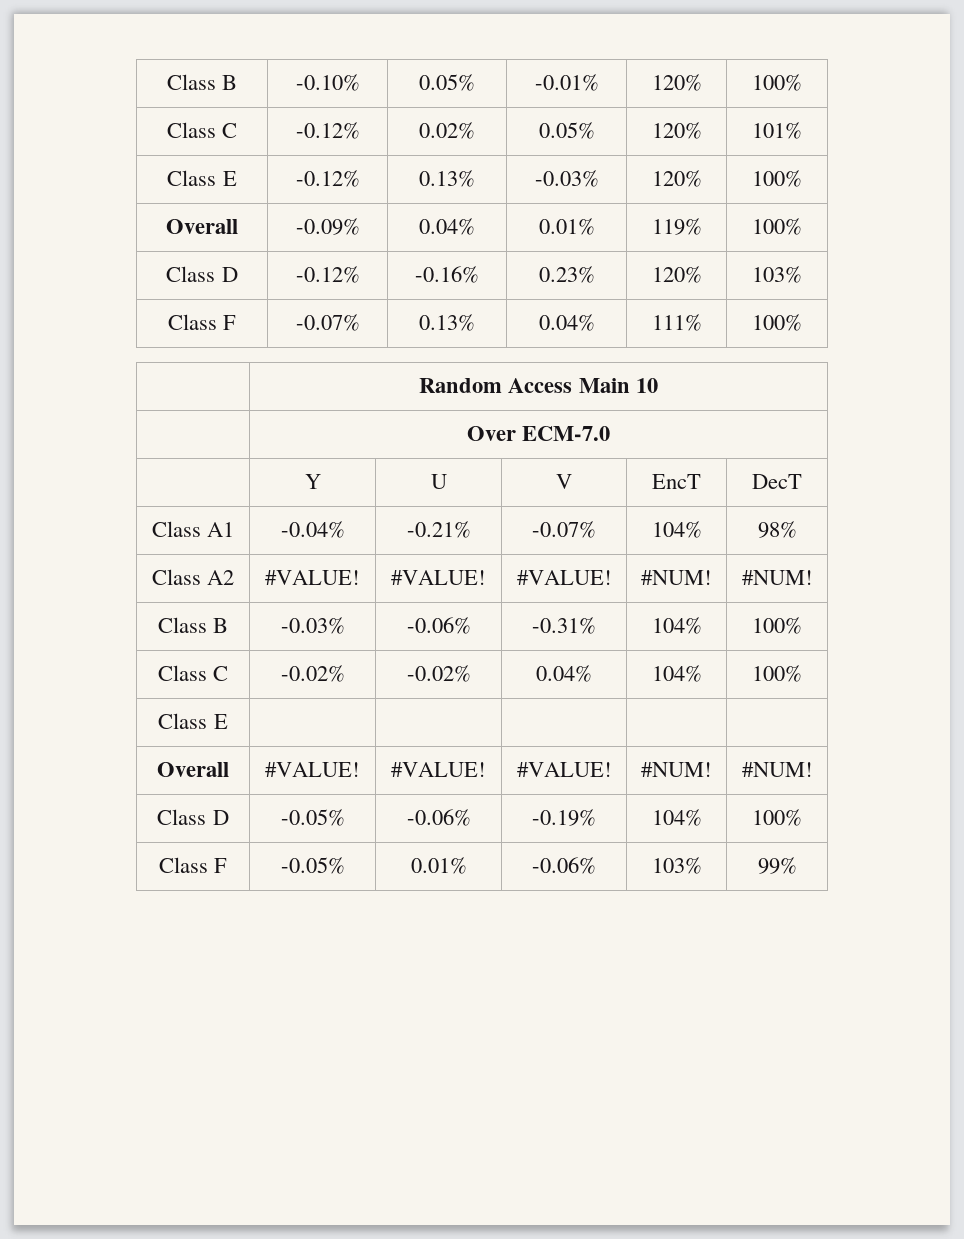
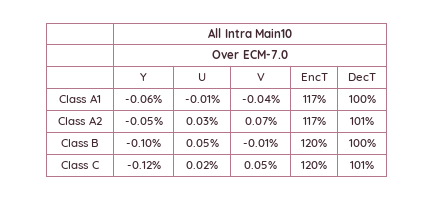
(166, 82) none -> [208,28,292,38] [212,50,288,59] [140,73,147,81] [198,73,206,81] [256,73,265,81] [300,73,328,81] [348,73,377,81] [59,94,101,103] [125,95,162,103] [184,95,220,103] [241,95,280,103] [302,95,326,103] [348,95,376,103] [58,116,102,125] [124,117,163,125] [186,117,218,125] [244,117,277,125] [302,117,326,125] [350,117,375,125] | All Intra Main10 // | Over ECM-7.0 // | Y | U | V | EncT | DecT // Class A1 | -0.06% | -0.01% | -0.04% | 117% | 100% // Class A2 | -0.05% | 0.03% | 0.07% | 117% | 101% //
[167,170,237,186] [295,170,360,187] [419,170,475,187] [534,170,599,187] [651,170,702,187] [752,170,802,187] [166,219,238,234] [295,218,360,235] [419,218,475,235] [538,218,595,235] [651,218,702,235] [752,218,802,235] [166,266,238,282] [295,266,360,283] [415,266,479,283] [538,266,595,283] [651,266,702,283] [752,266,802,283] [167,314,237,330] [295,314,360,331] [419,314,475,331] [538,314,595,331] [651,314,702,331] [752,314,802,331] [419,378,658,393] [466,426,611,441] [304,474,321,489] [430,474,447,489] [556,474,572,489] [652,474,701,489] [752,474,802,489] [151,521,235,537] [280,521,345,538] [406,521,471,538] [532,521,596,538] [651,521,702,538] [757,521,797,538] [151,569,235,585] [265,570,360,585] [391,570,486,585] [516,570,612,585] [641,570,712,585] [741,570,813,585] [157,617,229,633] [280,617,345,634] [406,617,471,634] [532,617,596,634] [651,617,702,634] [752,617,802,634] [157,665,229,681] [280,665,345,682] [406,665,471,682] [536,665,592,682] [651,665,702,682] [752,665,802,682] [158,713,228,729] [157,762,229,777] [265,762,360,777] [391,762,486,777] [516,762,612,777] [641,762,712,777] [741,762,813,777] [157,809,229,825] [280,809,345,826] [406,809,471,826] [532,809,596,826] [651,809,702,826] [752,809,802,826] [158,857,228,873] [280,857,345,874] [410,857,467,874] [532,857,596,874] [651,857,702,874] [757,857,797,874] // Class E | -0.12% | 0.13% | -0.03% | 120% | 100% // Overall | -0.09% | 0.04% | 0.01% | 119% | 100% // Class D | -0.12% | -0.16% | 0.23% | 120% | 103% // Class F | -0.07% | 0.13% | 0.04% | 111% | 100% // | Random Access Main 10 // | Over ECM-7.0 // | Y | U | V | EncT | DecT // Class A1 | -0.04% | -0.21% | -0.07% | 104% | 98% // Class A2 | #VALUE! | #VALUE! | #VALUE! | #NUM! | #NUM! // Class B | -0.03% | -0.06% | -0.31% | 104% | 100% // Class C | -0.02% | -0.02% | 0.04% | 104% | 100% // Class E | | | | | // Overall | #VALUE! | #VALUE! | #VALUE! | #NUM! | #NUM! // Class D | -0.05% | -0.06% | -0.19% | 104% | 100% // Class F | -0.05% | 0.01% | -0.06% | 103% | 99% -> (375, 165) none

